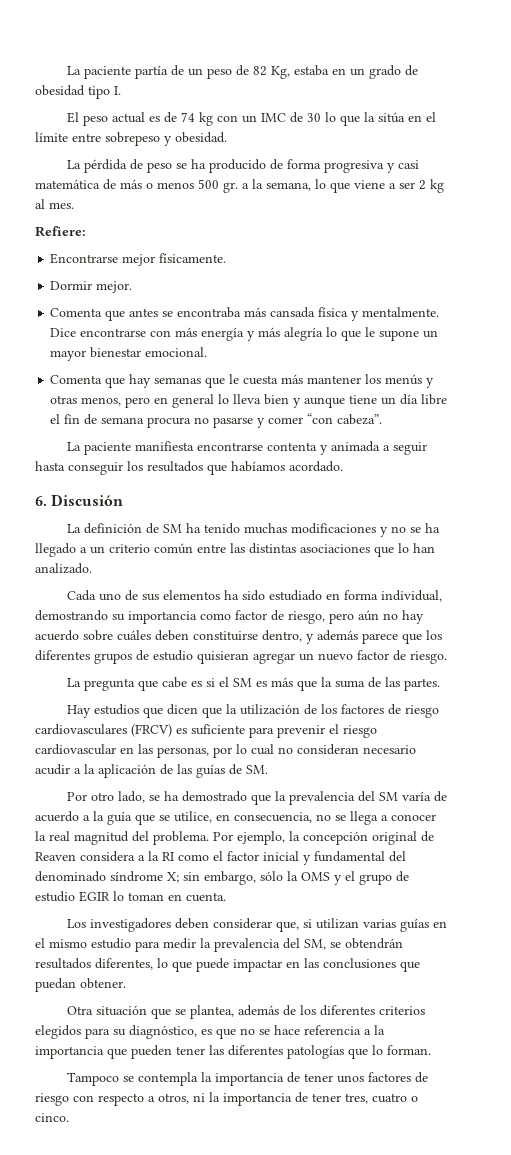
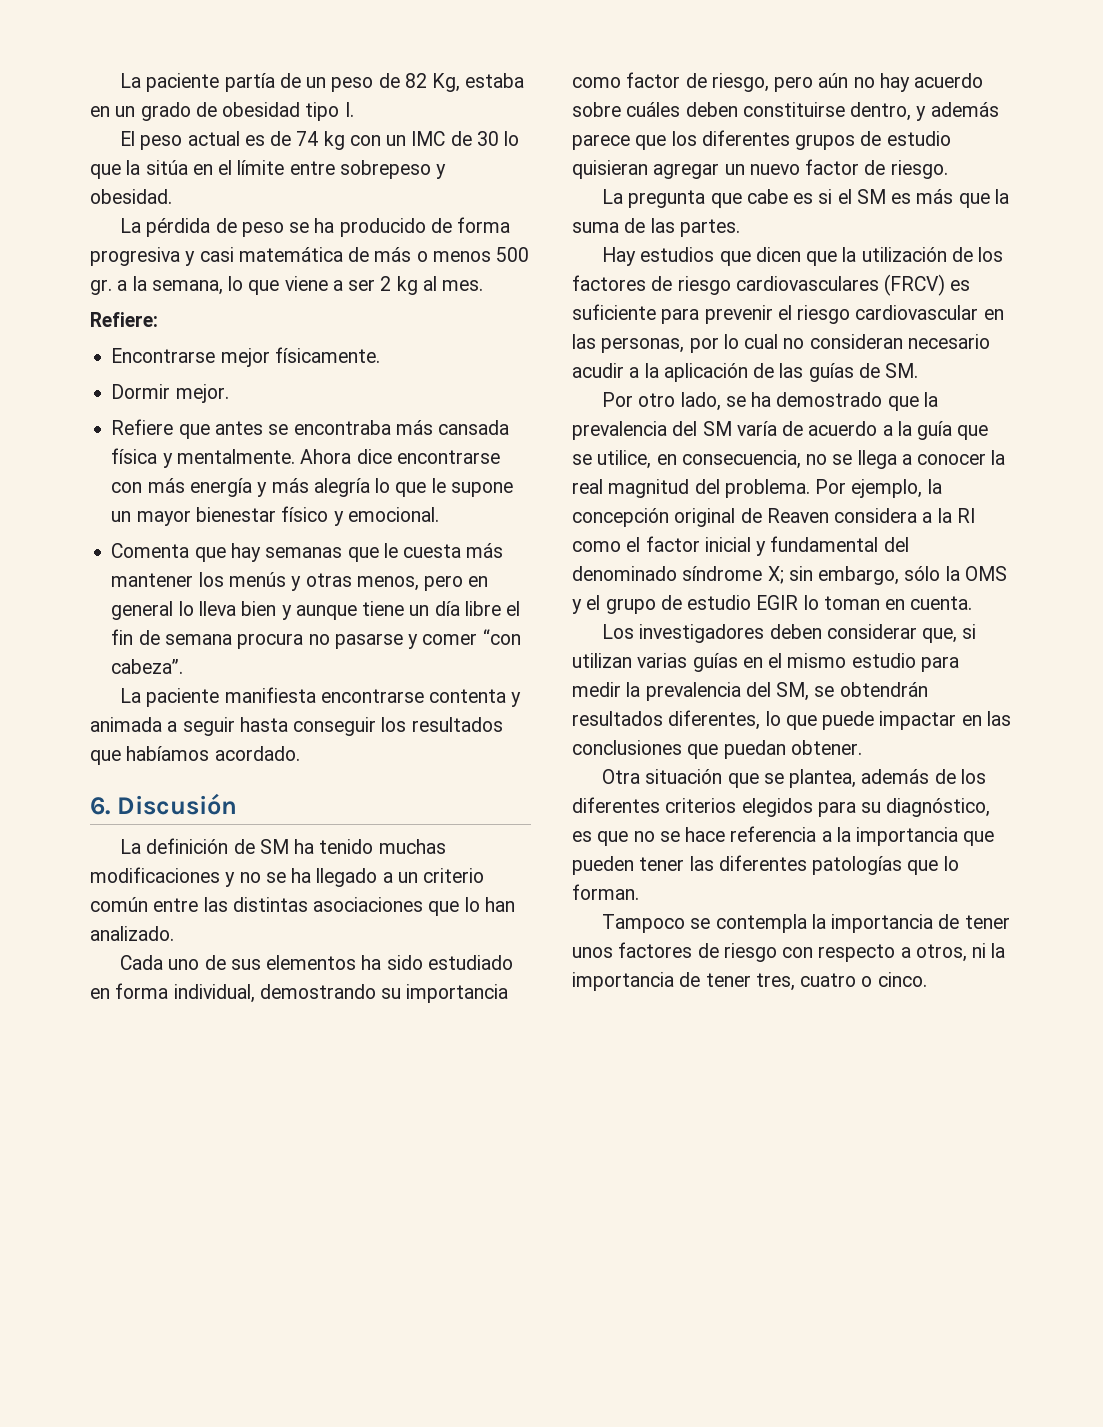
[50,308,103,317] Comenta -> [111,419,174,435] Refiere
[50,328,77,337] Dice -> [300,449,392,464] Ahora dice
(142, 352) none -> [281,506,344,526] físico y

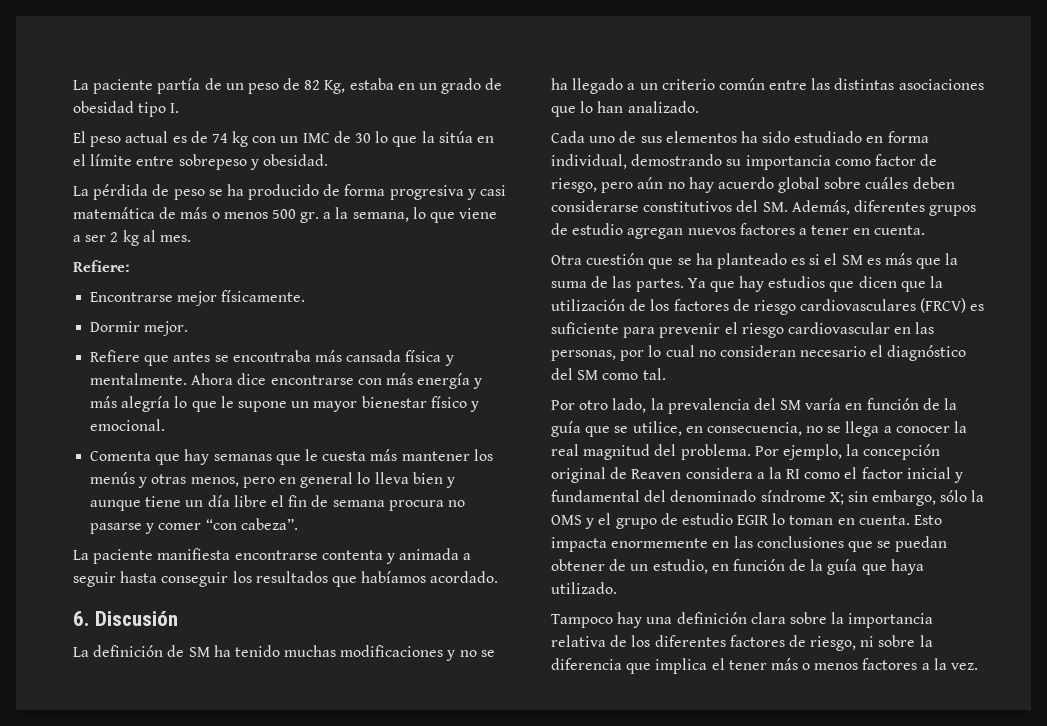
(984, 80) none -> [778,177,821,193] global
[742,102,999,121] [572,130,951,150] [572,159,948,179] [601,189,788,208] constituirse dentro, y además parece que los diferentes grupos de estudio quisieran agregar un nuevo factor de riesgo. // La pregunta que cabe -> [551,200,977,216] [551,223,926,239] [551,253,787,269] considerarse constitutivos del SM. Además, diferentes grupos de estudio agregan nuevos factores a tener en cuenta. // Otra cuestión que se ha planteado
[601,247,636,266] // Hay -> [687,276,765,292] Ya que hay
[572,363,919,382] acudir a la aplicación de las guías de SM. -> [870,345,967,361] [551,368,666,380] el diagnóstico del SM como tal.
[725,392,919,411] se ha demostrado que -> (647, 405) none
[782,421,893,436] de acuerdo a -> [845,398,940,410] en función de
[601,624,977,643] [572,653,959,672] [572,682,928,701] [572,710,1011,730] [572,740,862,759] [601,769,986,788] [572,797,991,817] [572,826,995,846] [572,855,959,875] [572,884,639,900] [601,914,1010,933] [572,942,1006,962] [572,972,927,991] // Los investigadores deben considerar que, si utilizan varias guías en el mismo estudio para medir la prevalencia del SM, se obtendrán resultados diferentes, lo que puede impactar en las conclusiones que puedan obtener. // Otra situación que se plantea, además de los diferentes criterios elegidos para su diagnóstico, es que no se hace referencia a la importancia que pueden tener las diferentes patologías que lo forman. // Tampoco se contempla la importancia de tener unos factores de riesgo con respecto a otros, ni la importancia de tener tres, cuatro o cinco. -> [914,515,943,525] [551,536,948,552] [551,559,924,575] [551,582,617,594] [551,612,934,628] [551,635,933,651] [551,658,979,674] Esto impacta enormemente en las conclusiones que se puedan obtener de un estudio, en función de la guía que haya utilizado. // Tampoco hay una definición clara sobre la importancia relativa de los diferentes factores de riesgo, ni sobre la diferencia que implica el tener más o menos factores a la vez.

